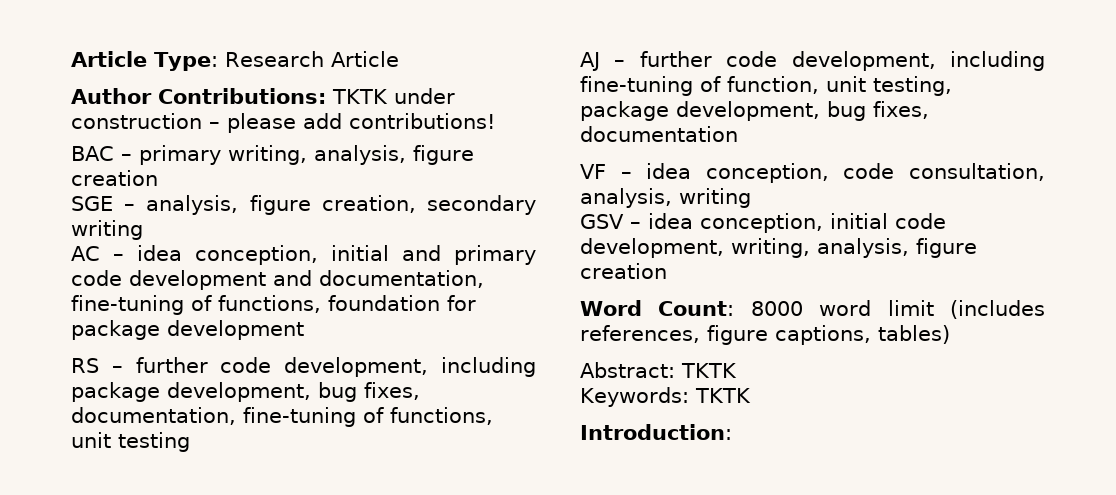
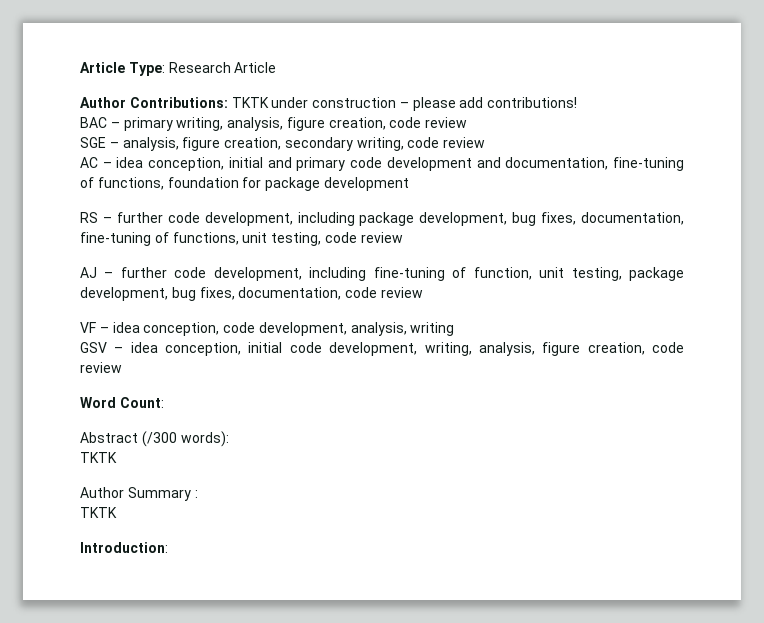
[71,170,158,186] creation -> [328,117,468,130] creation, code review
[71,220,143,240] writing -> [356,137,486,151] writing, code review
[118,432,190,452] testing -> [271,232,403,246] testing, code review
[580,126,738,142] documentation -> [238,287,423,300] documentation, code review
[909,163,1045,181] consultation, -> [258,322,347,336] development,
[580,263,667,279] creation -> [587,342,685,355] [80,362,122,373] creation, code review
[750,300,1045,319] [580,325,950,345] [580,362,737,378] [580,387,689,407] 8000 word limit (includes references, figure captions, tables) // Abstract: TKTK // Keywords: -> [80,431,229,447] [80,452,117,463] [80,487,198,501] // Abstract (/300 words): // TKTK // Author Summary : //

